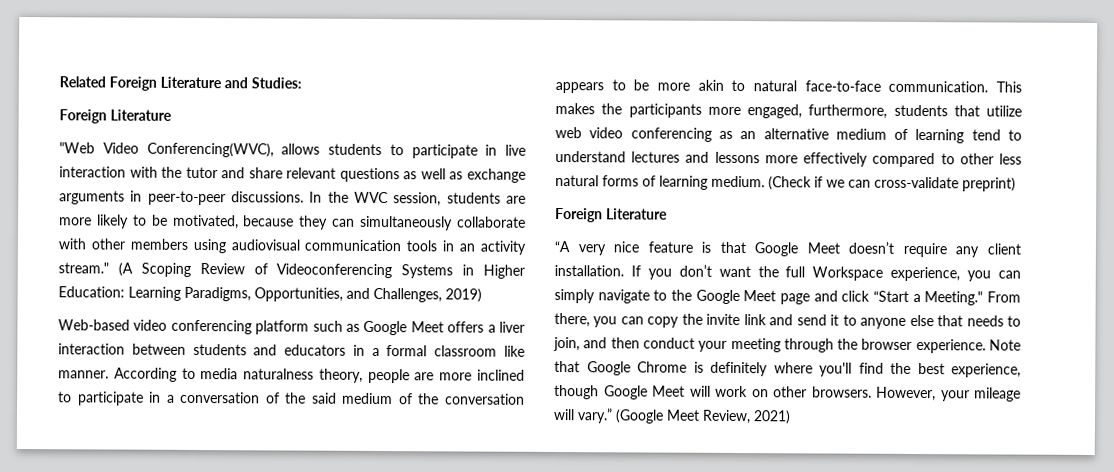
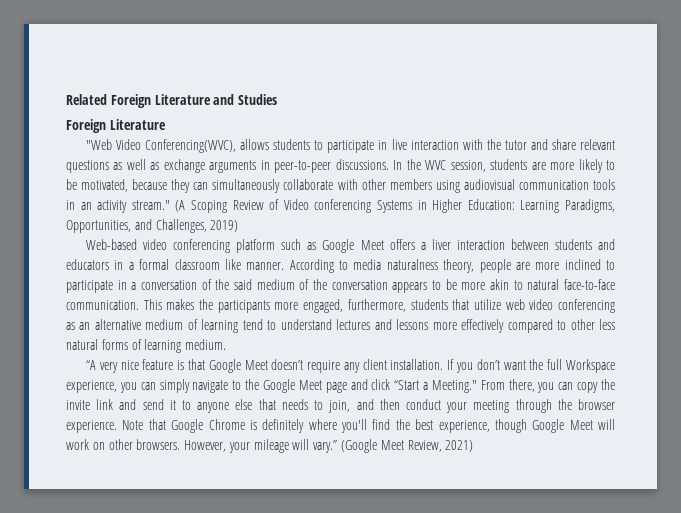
[251,77,302,89] Studies: -> [238,94,278,105] Studies
[276,263,393,279] Videoconferencing -> [283,199,372,213] Video conferencing
[768,176,1016,192] [555,207,668,223] (Check if we can cross-validate preprint) // Foreign Literature -> (227, 344) none

